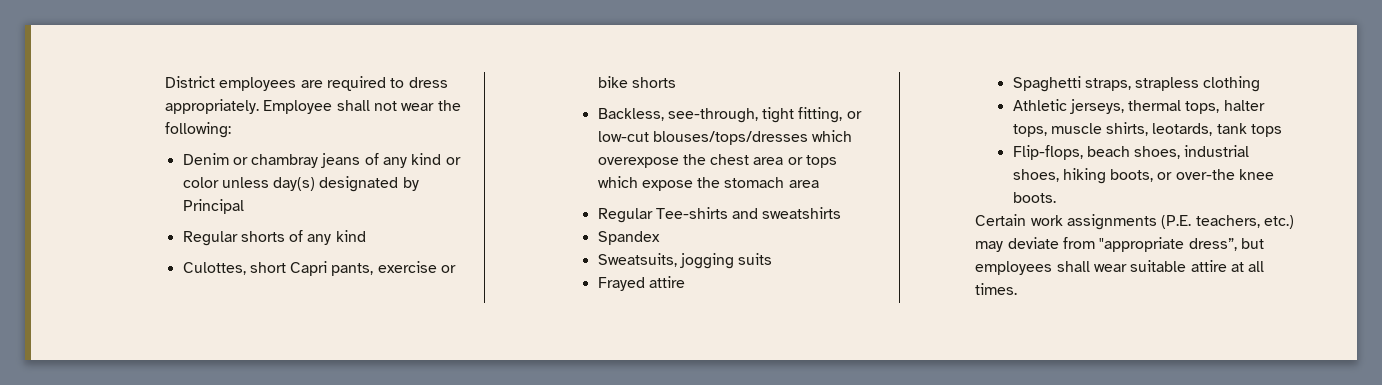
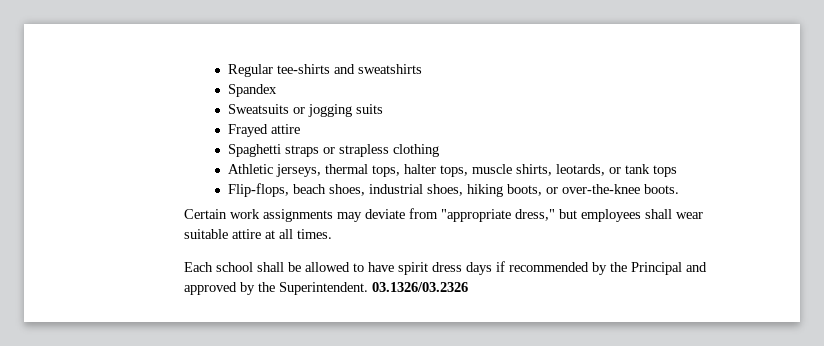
[164,76,448,91] [164,99,461,114] [164,122,231,138] [182,153,461,168] [182,176,419,192] [182,199,244,214] [182,230,366,246] [182,261,457,276] [597,76,676,88] [597,107,862,123] [597,130,853,145] [597,154,838,168] [597,176,819,191] [597,207,728,223] District employees are required to dress appropriately. Employee shall not wear the following: // Denim or chambray jeans of any kind or color unless day(s) designated by Principal // Regular shorts of any kind // Culottes, short Capri pants, exercise or bike shorts // Backless, see-through, tight fitting, or low-cut blouses/tops/dresses which overexpose the chest area or tops which expose the stomach area // Regular Tee-shirts -> [227,64,330,77] Regular tee-shirts
[597,253,677,267] Sweatsuits, -> [227,104,305,114] Sweatsuits or
[1084,78,1131,91] straps, -> [284,145,335,157] straps or
(1213, 129) none -> [608,167,621,174] or
[1175,169,1275,180] over-the knee -> [561,184,640,194] over-the-knee
[1161,215,1295,229] (P.E. teachers, etc.) -> (334, 215) none
[1188,238,1237,251] dress”, -> [515,209,556,221] dress,"
(1018, 289) none -> [184,261,708,275] [184,282,469,295] // Each school shall be allowed to have spirit dress days if recommended by the Principal and approved by the Superintendent. 03.1326/03.2326

